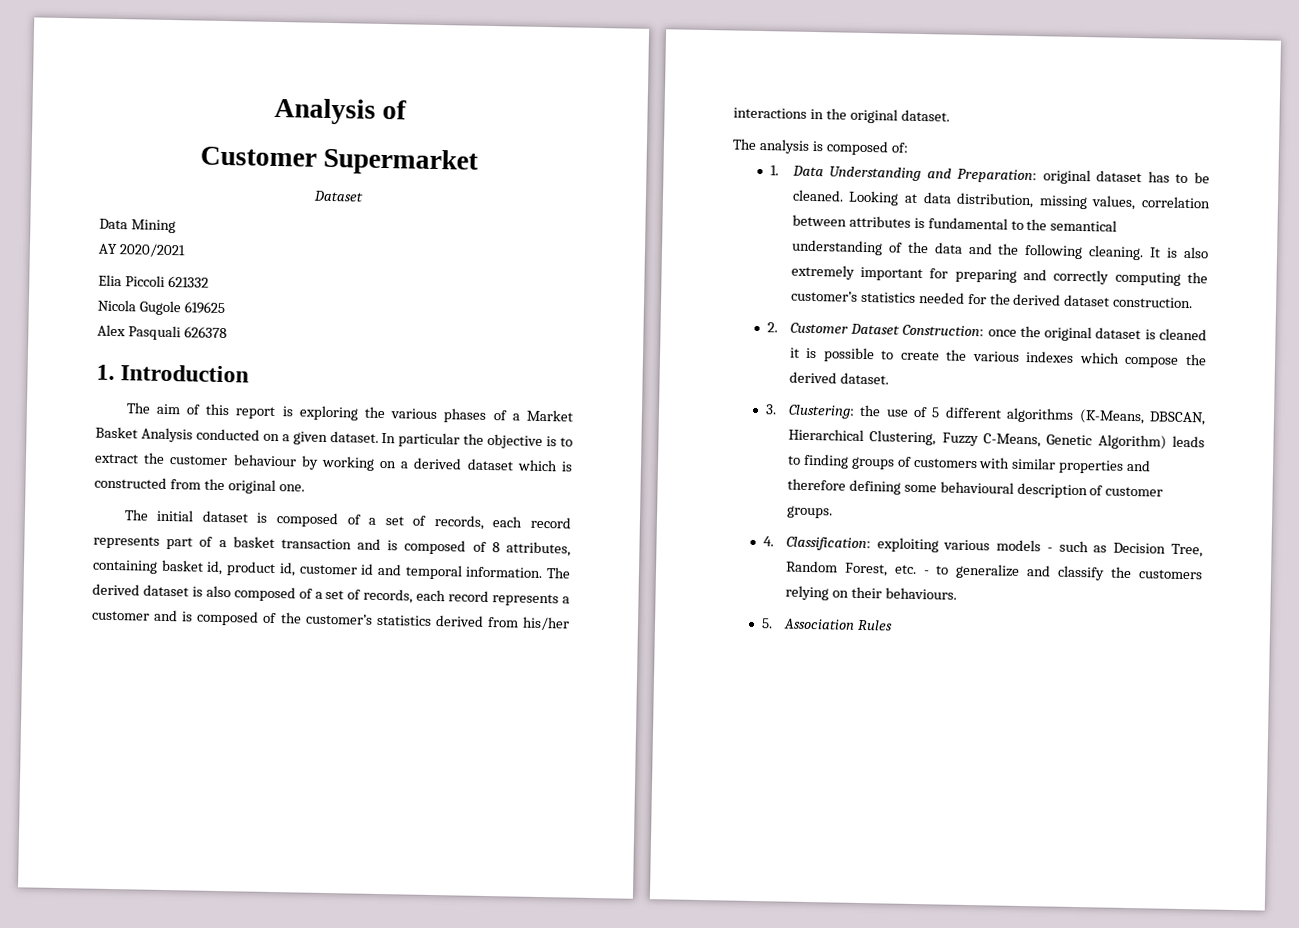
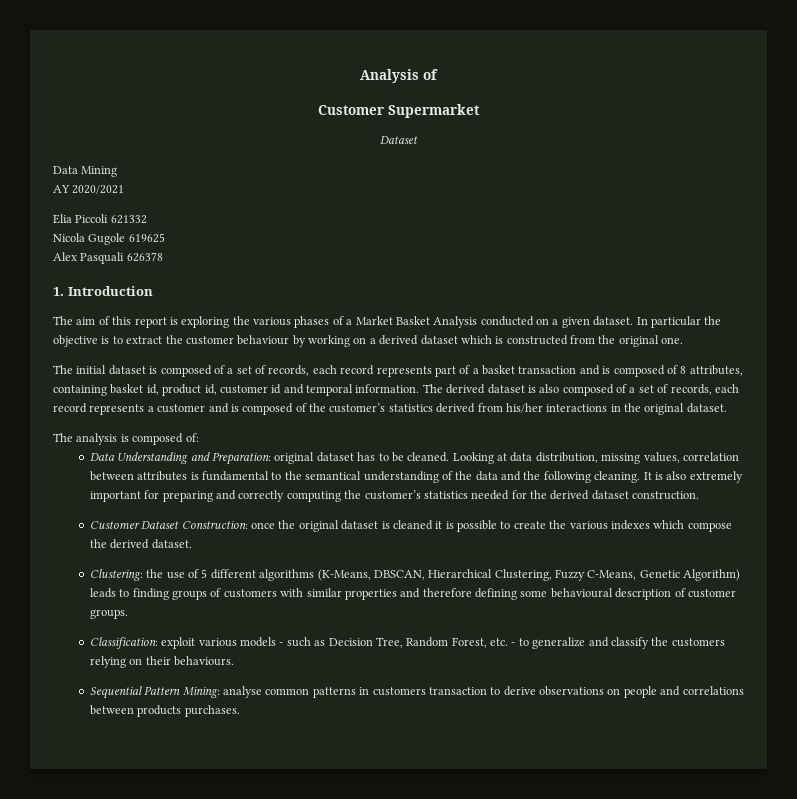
[770,165,780,176] 1. -> (199, 437) none
[767,322,779,333] 2. -> (700, 495) none
[765,404,778,415] 3. -> (192, 544) none
[763,536,939,553] 4. Classification: exploiting -> [89,637,196,649] Classification: exploit
[761,618,893,631] 5. Association Rules -> [89,686,744,699] [89,705,240,717] Sequential Pattern Mining: analyse common patterns in customers transaction to derive observations on people and correlations between products purchases.

